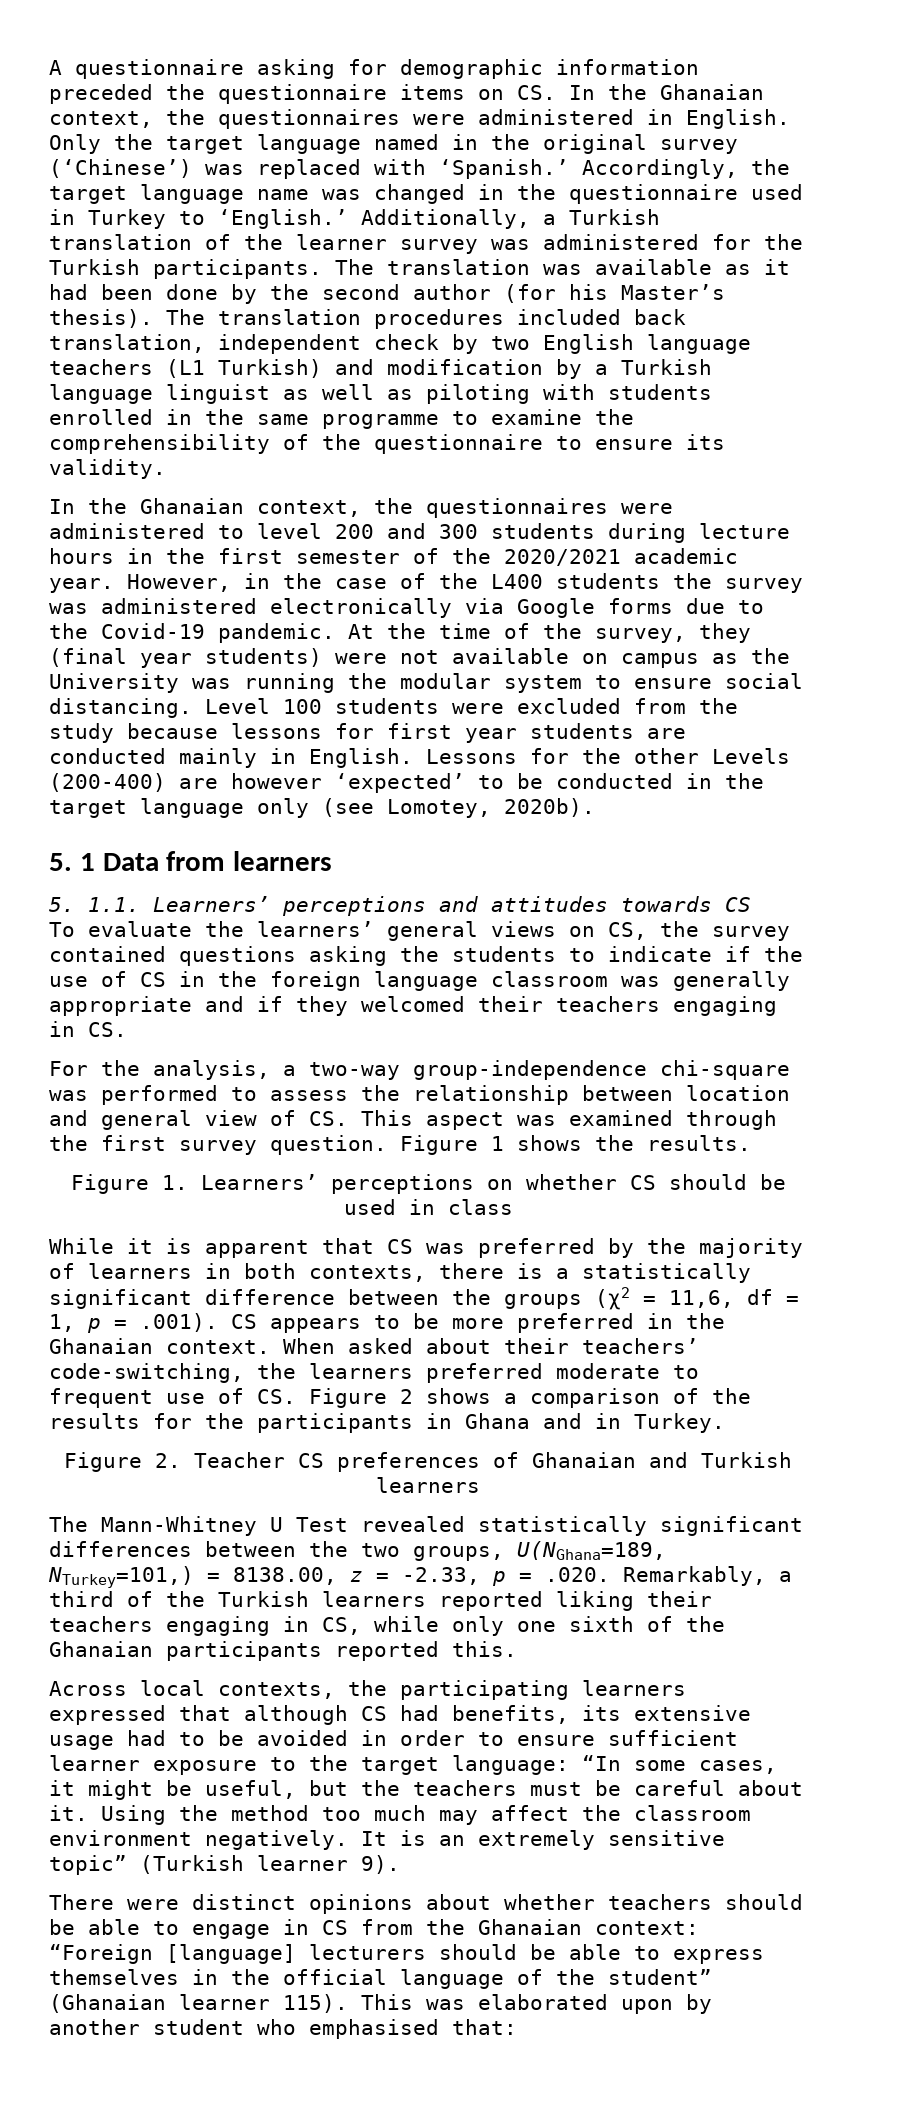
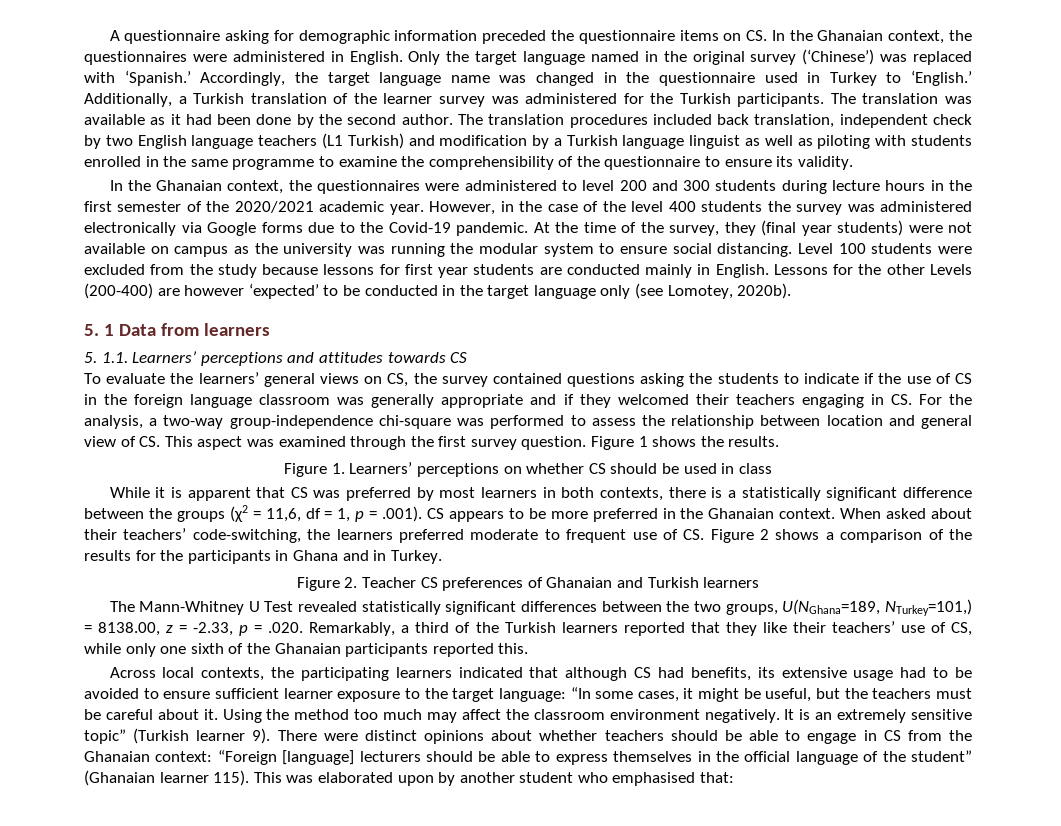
[413,284,725,303] [49,309,153,328] author (for his Master’s thesis). -> [401,114,453,125] author.
[491,574,543,589] L400 -> [631,201,696,212] level 400
[49,673,179,693] University -> [283,243,353,257] university
(127, 1029) // -> (912, 399) none
[647,1238,803,1258] [49,1263,75,1279] the majority of -> [439,487,476,498] most
[556,1591,712,1611] [49,1616,309,1636] liking their teachers engaging in -> [690,621,946,636] that they like their teachers’ use of
[49,1705,166,1725] expressed -> [458,667,523,678] indicated
[361,1730,465,1746] in order -> (139, 693) none
(400, 1864) // -> (271, 736) none

